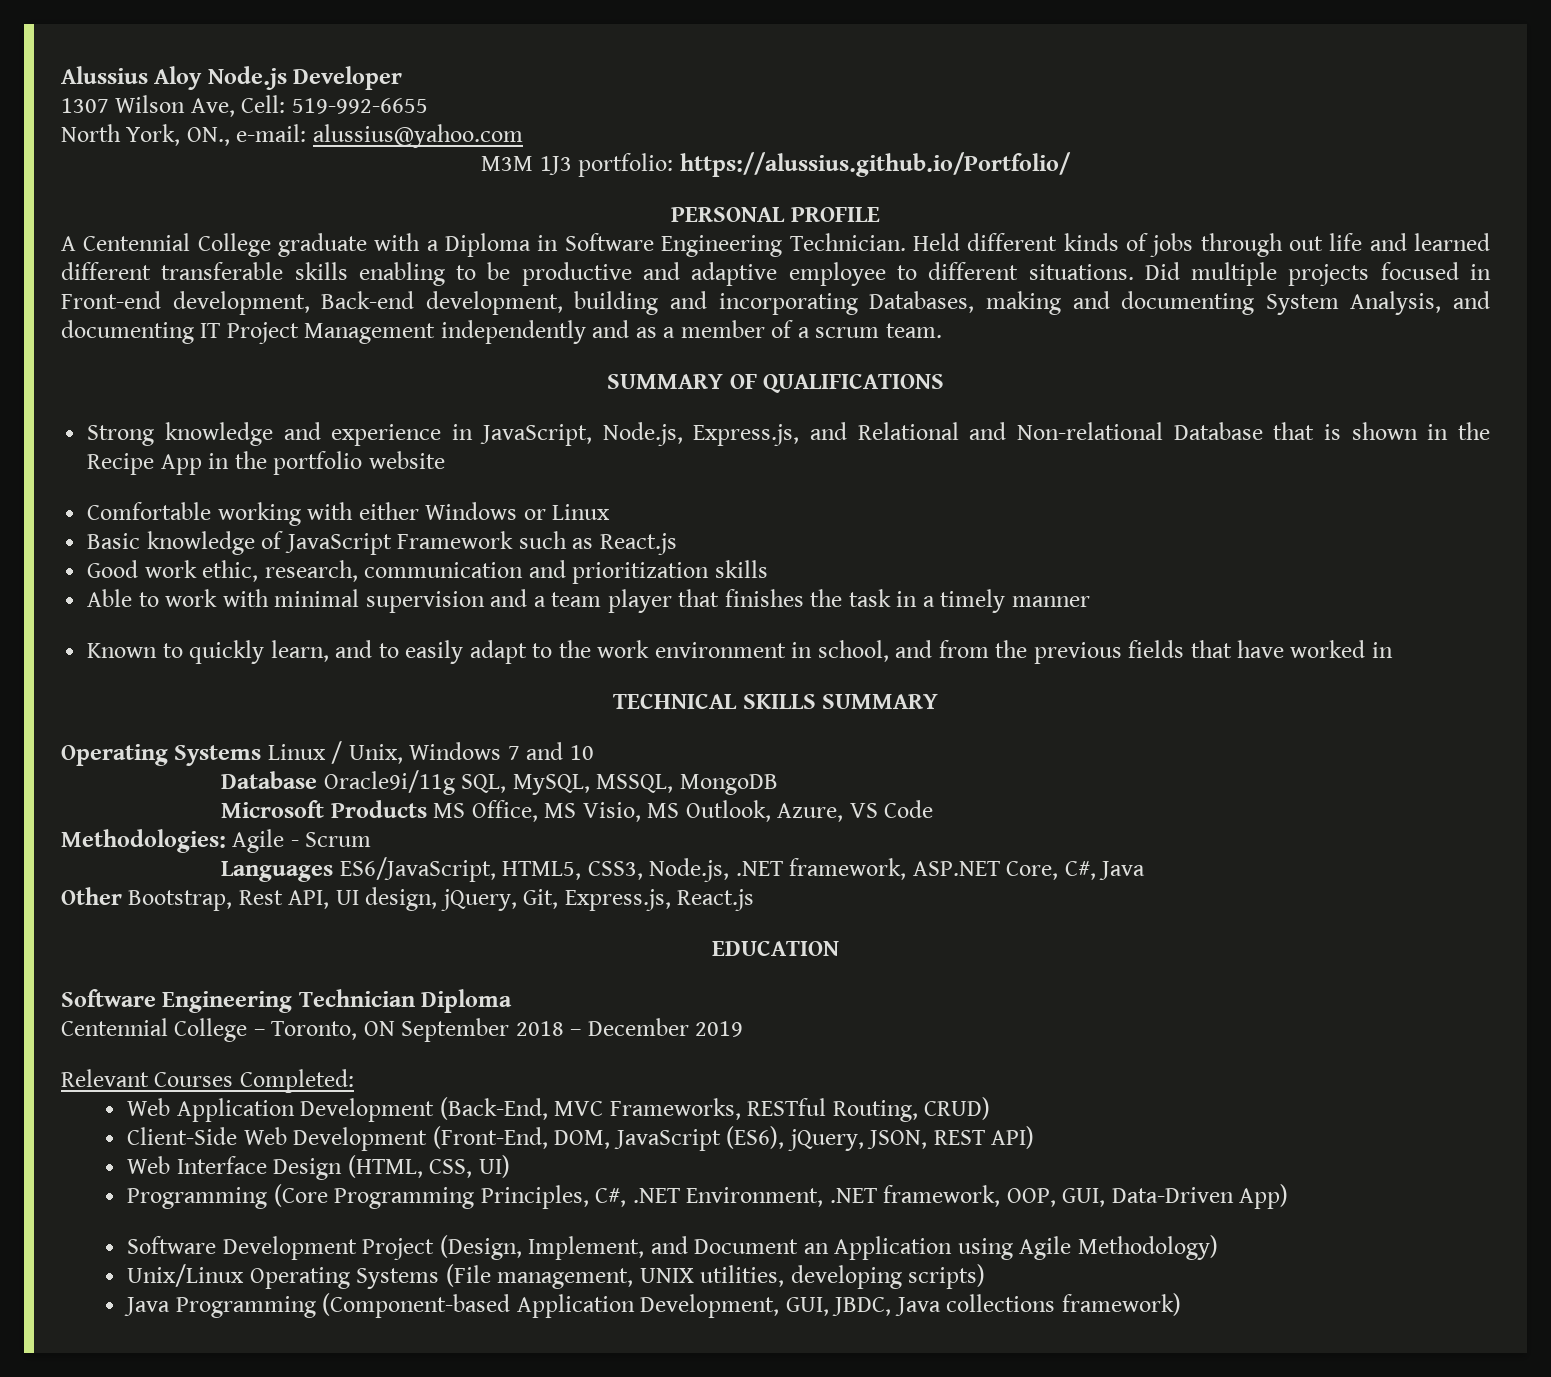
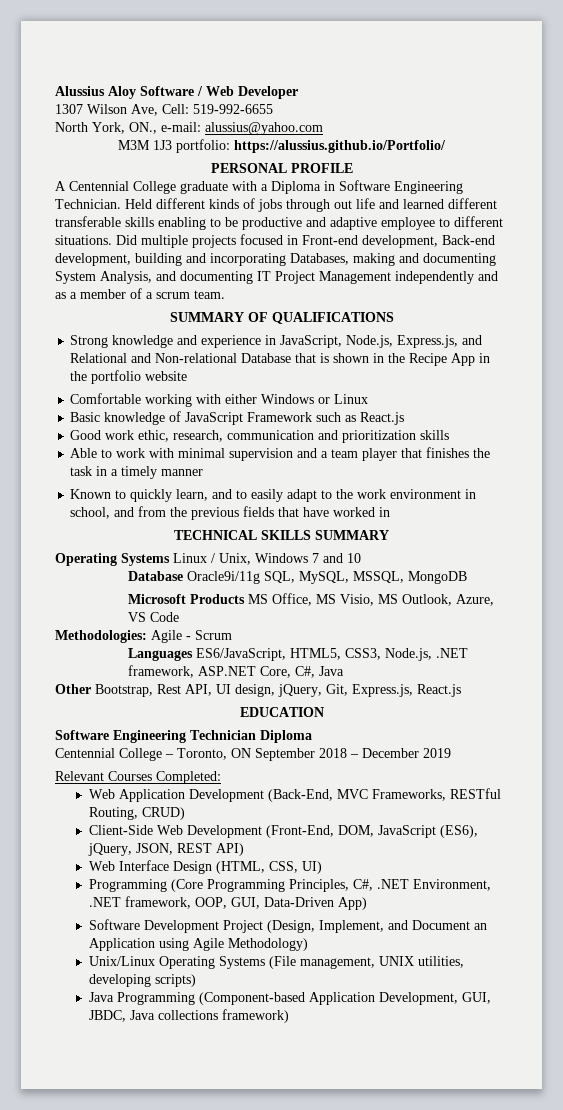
[207,66,287,90] Node.js -> [140,86,234,96] Software / Web

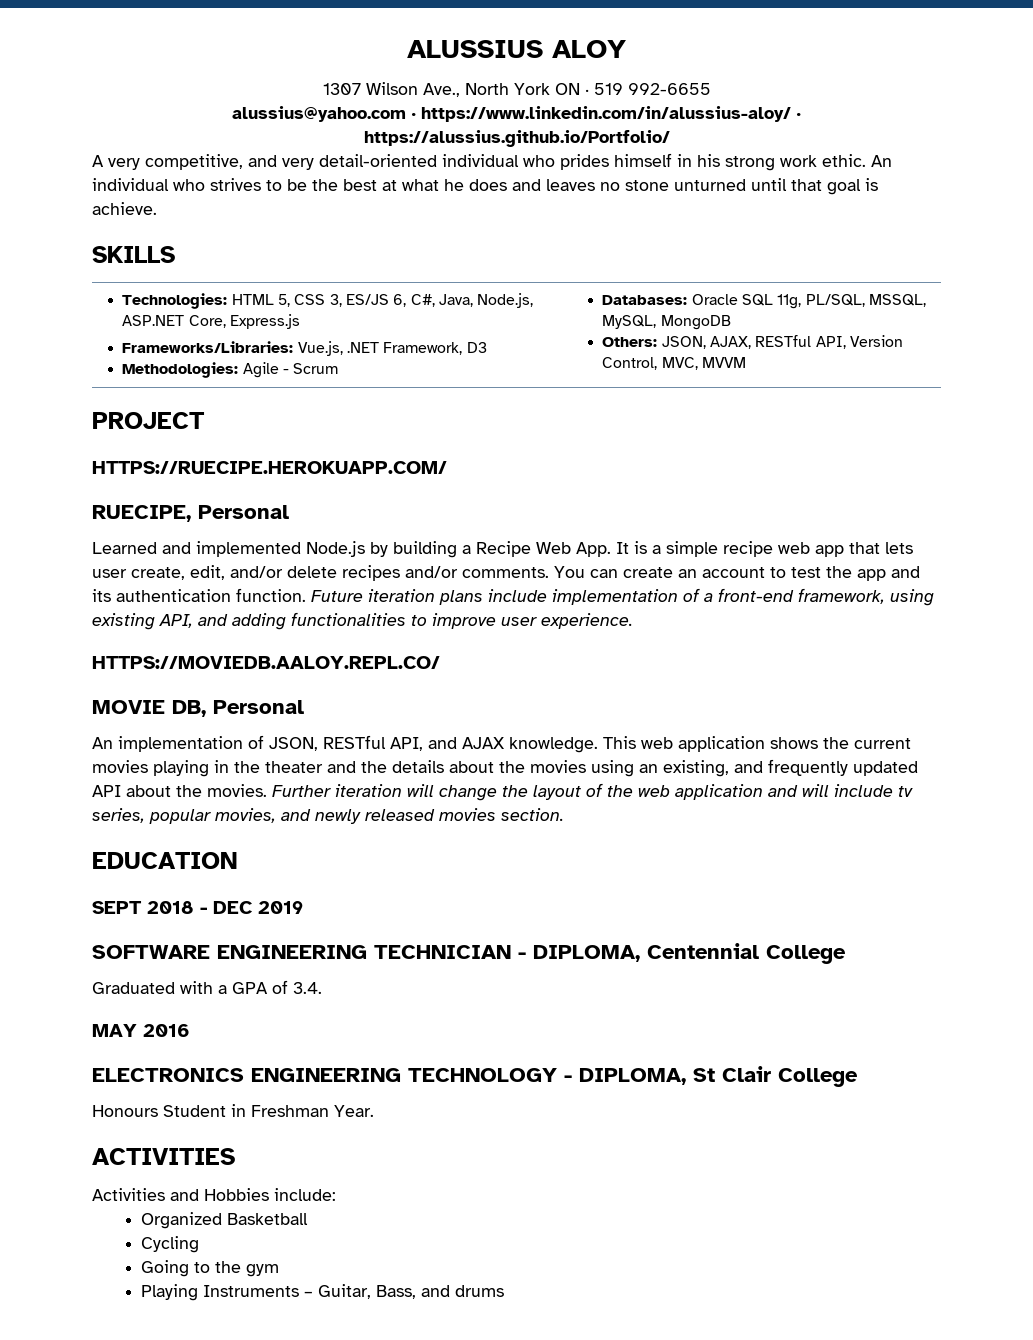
[55,86,298,99] [55,104,273,116] [55,122,323,135] [118,139,230,153] Alussius Aloy Software / Web Developer // 1307 Wilson Ave, Cell: 519-992-6655 // North York, ON., e-mail: alussius@yahoo.com // M3M 1J3 portfolio: -> [407,40,626,58] [322,82,711,97] [232,106,801,122] ALUSSIUS ALOY // 1307 Wilson Ave., North York ON · 519 992-6655 // alussius@yahoo.com · https://www.linkedin.com/in/alussius-aloy/ ·
[210,163,353,173] // PERSONAL PROFILE -> (670, 138) none
[69,180,463,194] [55,198,497,212] [55,216,503,230] [55,234,495,248] [55,253,496,266] [55,271,498,284] [55,288,225,299] [169,312,394,324] [70,335,483,348] [70,353,491,366] [70,370,188,384] [70,393,369,407] [70,411,405,425] [70,430,450,443] [70,447,491,461] [70,466,204,479] [70,489,477,502] [70,506,391,520] [174,530,389,540] [55,553,361,566] [128,571,468,584] [128,593,495,606] [128,612,180,622] [55,630,232,643] [128,648,469,661] [128,665,345,678] [55,684,461,697] [239,707,324,717] [55,730,312,743] [55,748,451,761] [55,771,221,784] [88,788,501,802] [88,807,185,820] [88,825,478,838] [87,843,244,856] [88,860,322,874] [88,879,491,892] [88,896,367,910] [88,919,487,933] [88,938,308,951] [88,956,464,969] [88,974,196,987] [88,992,491,1005] [88,1009,289,1023] Centennial College graduate with a Diploma in Software Engineering Technician. Held different kinds of jobs through out life and learned different transferable skills enabling to be productive and adaptive employee to different situations. Did multiple projects focused in Front-end development, Back-end development, building and incorporating Databases, making and documenting System Analysis, and documenting IT Project Management independently and as a member of a scrum team. // SUMMARY OF QUALIFICATIONS // Strong knowledge and experience in JavaScript, Node.js, Express.js, and Relational and Non-relational Database that is shown in the Recipe App in the portfolio website // Comfortable working with either Windows or Linux // Basic knowledge of JavaScript Framework such as React.js // Good work ethic, research, communication and prioritization skills // Able to work with minimal supervision and a team player that finishes the task in a timely manner // Known to quickly learn, and to easily adapt to the work environment in school, and from the previous fields that have worked in // TECHNICAL SKILLS SUMMARY // Operating Systems Linux / Unix, Windows 7 and 10 // Database Oracle9i/11g SQL, MySQL, MSSQL, MongoDB // Microsoft Products MS Office, MS Visio, MS Outlook, Azure, VS Code // Methodologies: Agile - Scrum // Languages ES6/JavaScript, HTML5, CSS3, Node.js, .NET framework, ASP.NET Core, C#, Java // Other Bootstrap, Rest API, UI design, jQuery, Git, Express.js, React.js // EDUCATION // Software Engineering Technician Diploma // Centennial College – Toronto, ON September 2018 – December 2019 // Relevant Courses Completed: // Web Application Development (Back-End, MVC Frameworks, RESTful Routing, CRUD) // Client-Side Web Development (Front-End, DOM, JavaScript (ES6), jQuery, JSON, REST API) // Web Interface Design (HTML, CSS, UI) // Programming (Core Programming Principles, C#, .NET Environment, .NET framework, OOP, GUI, Data-Driven App) // Software Development Project (Design, Implement, and Document an Application using Agile Methodology) // Unix/Linux Operating Systems (File management, UNIX utilities, developing scripts) // Java Programming (Component-based Application Development, GUI, JBDC, Java collections framework) -> [108,153,892,171] [92,178,878,195] [92,202,157,215] [92,246,175,263] [122,293,534,309] [122,314,301,329] [122,341,487,356] [122,362,339,378] [602,294,926,309] [602,315,731,330] [602,335,903,349] [602,357,747,370] [92,412,205,429] [92,461,447,474] [92,505,289,522] [92,541,913,558] [92,565,920,581] [92,588,934,606] [92,612,633,630] [92,656,440,669] [92,700,304,717] [92,735,911,753] [92,759,918,777] [92,783,913,801] [92,808,564,824] [92,852,238,869] [92,901,303,914] [92,943,846,964] [92,980,322,994] [92,1024,190,1037] [92,1066,858,1087] [92,1104,374,1117] [92,1148,235,1165] [92,1188,336,1201] [141,1212,309,1229] [141,1236,200,1253] [141,1260,280,1277] [141,1284,505,1301] very competitive, and very detail-oriented individual who prides himself in his strong work ethic. An individual who strives to be the best at what he does and leaves no stone unturned until that goal is achieve. // SKILLS // Technologies: HTML 5, CSS 3, ES/JS 6, C#, Java, Node.js, ASP.NET Core, Express.js // Frameworks/Libraries: Vue.js, .NET Framework, D3 // Methodologies: Agile - Scrum | Databases: Oracle SQL 11g, PL/SQL, MSSQL, MySQL, MongoDB // Others: JSON, AJAX, RESTful API, Version Control, MVC, MVVM // PROJECT // HTTPS://RUECIPE.HEROKUAPP.COM/ // RUECIPE, Personal // Learned and implemented Node.js by building a Recipe Web App. It is a simple recipe web app that lets user create, edit, and/or delete recipes and/or comments. You can create an account to test the app and its authentication function. Future iteration plans include implementation of a front-end framework, using existing API, and adding functionalities to improve user experience. // HTTPS://MOVIEDB.AALOY.REPL.CO/ // MOVIE DB, Personal // An implementation of JSON, RESTful API, and AJAX knowledge. This web application shows the current movies playing in the theater and the details about the movies using an existing, and frequently updated API about the movies. Further iteration will change the layout of the web application and will include tv series, popular movies, and newly released movies section. // EDUCATION // SEPT 2018 - DEC 2019 // SOFTWARE ENGINEERING TECHNICIAN - DIPLOMA, Centennial College // Graduated with a GPA of 3.4. // MAY 2016 // ELECTRONICS ENGINEERING TECHNOLOGY - DIPLOMA, St Clair College // Honours Student in Freshman Year. // ACTIVITIES // Activities and Hobbies include: // Organized Basketball // Cycling // Going to the gym // Playing Instruments – Guitar, Bass, and drums

